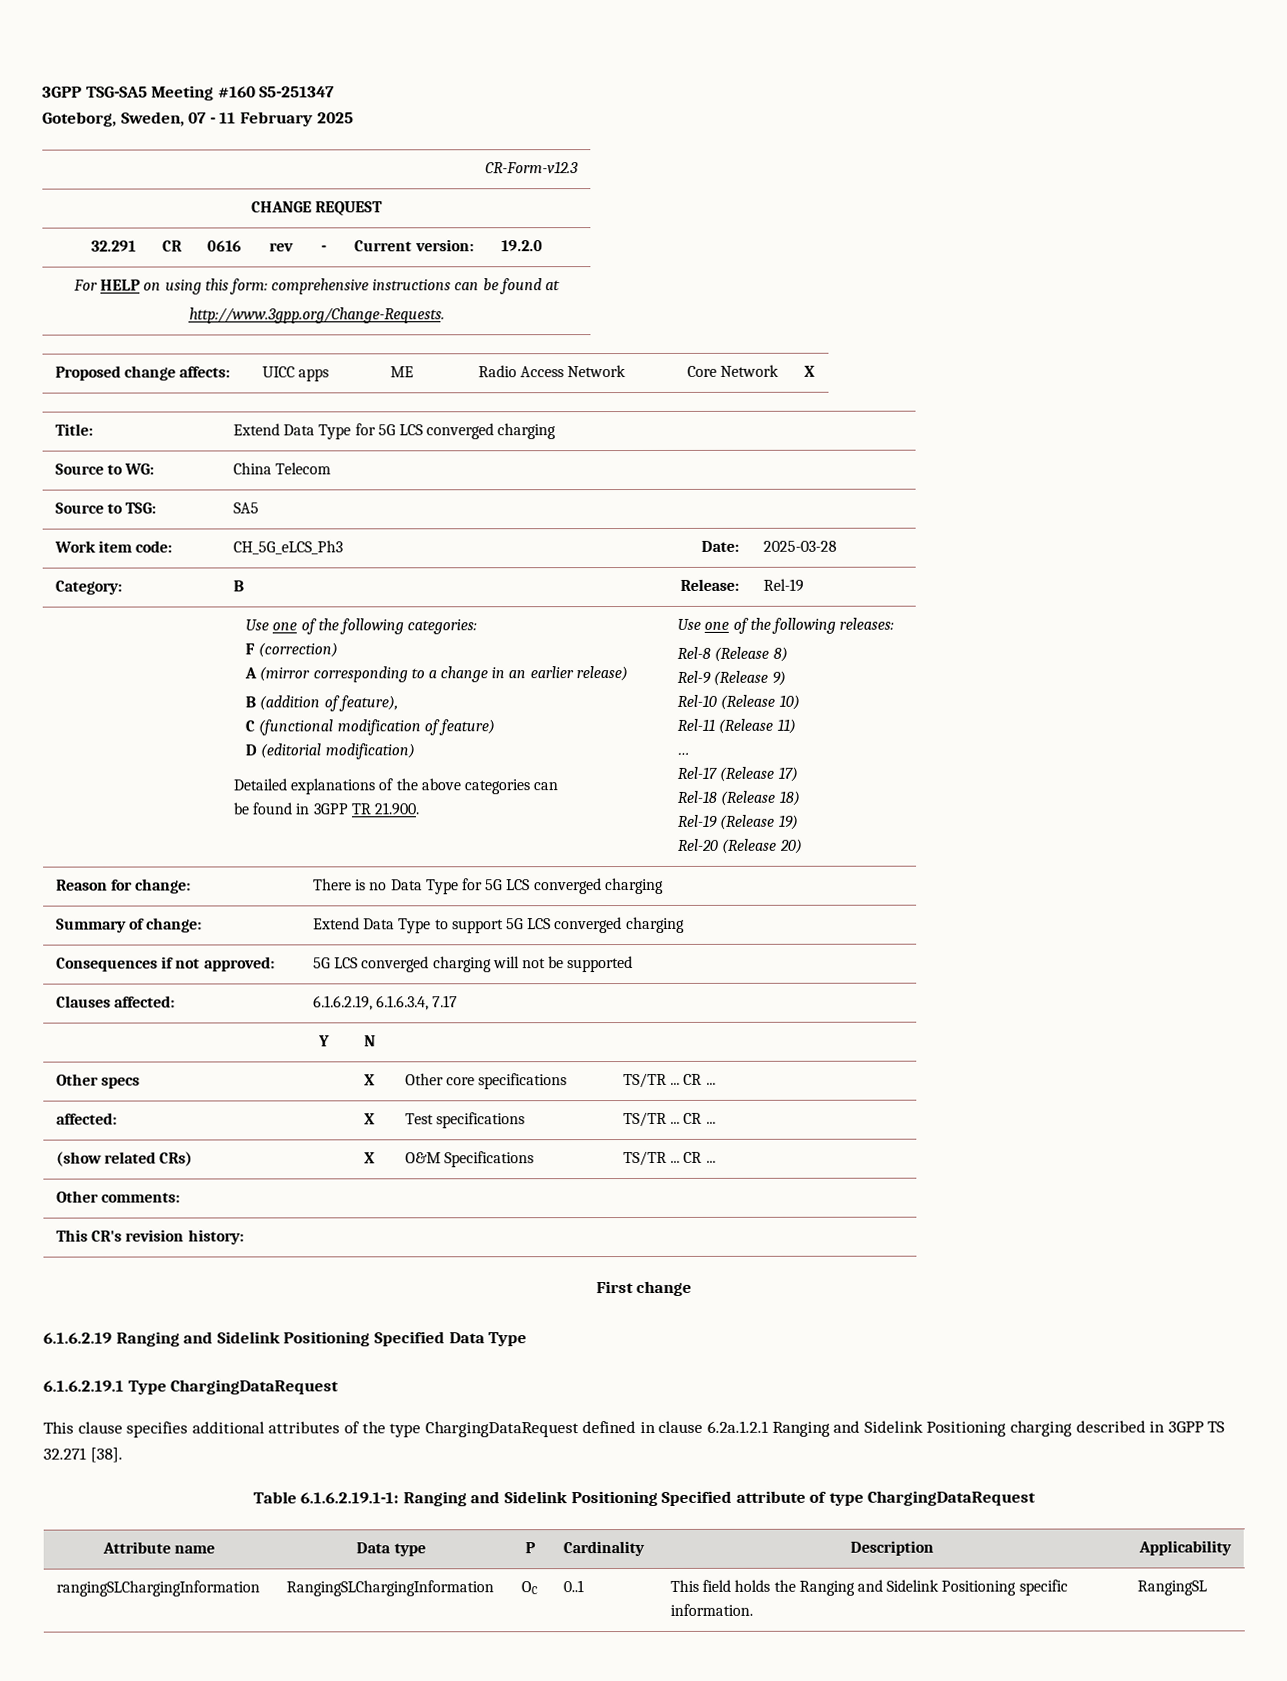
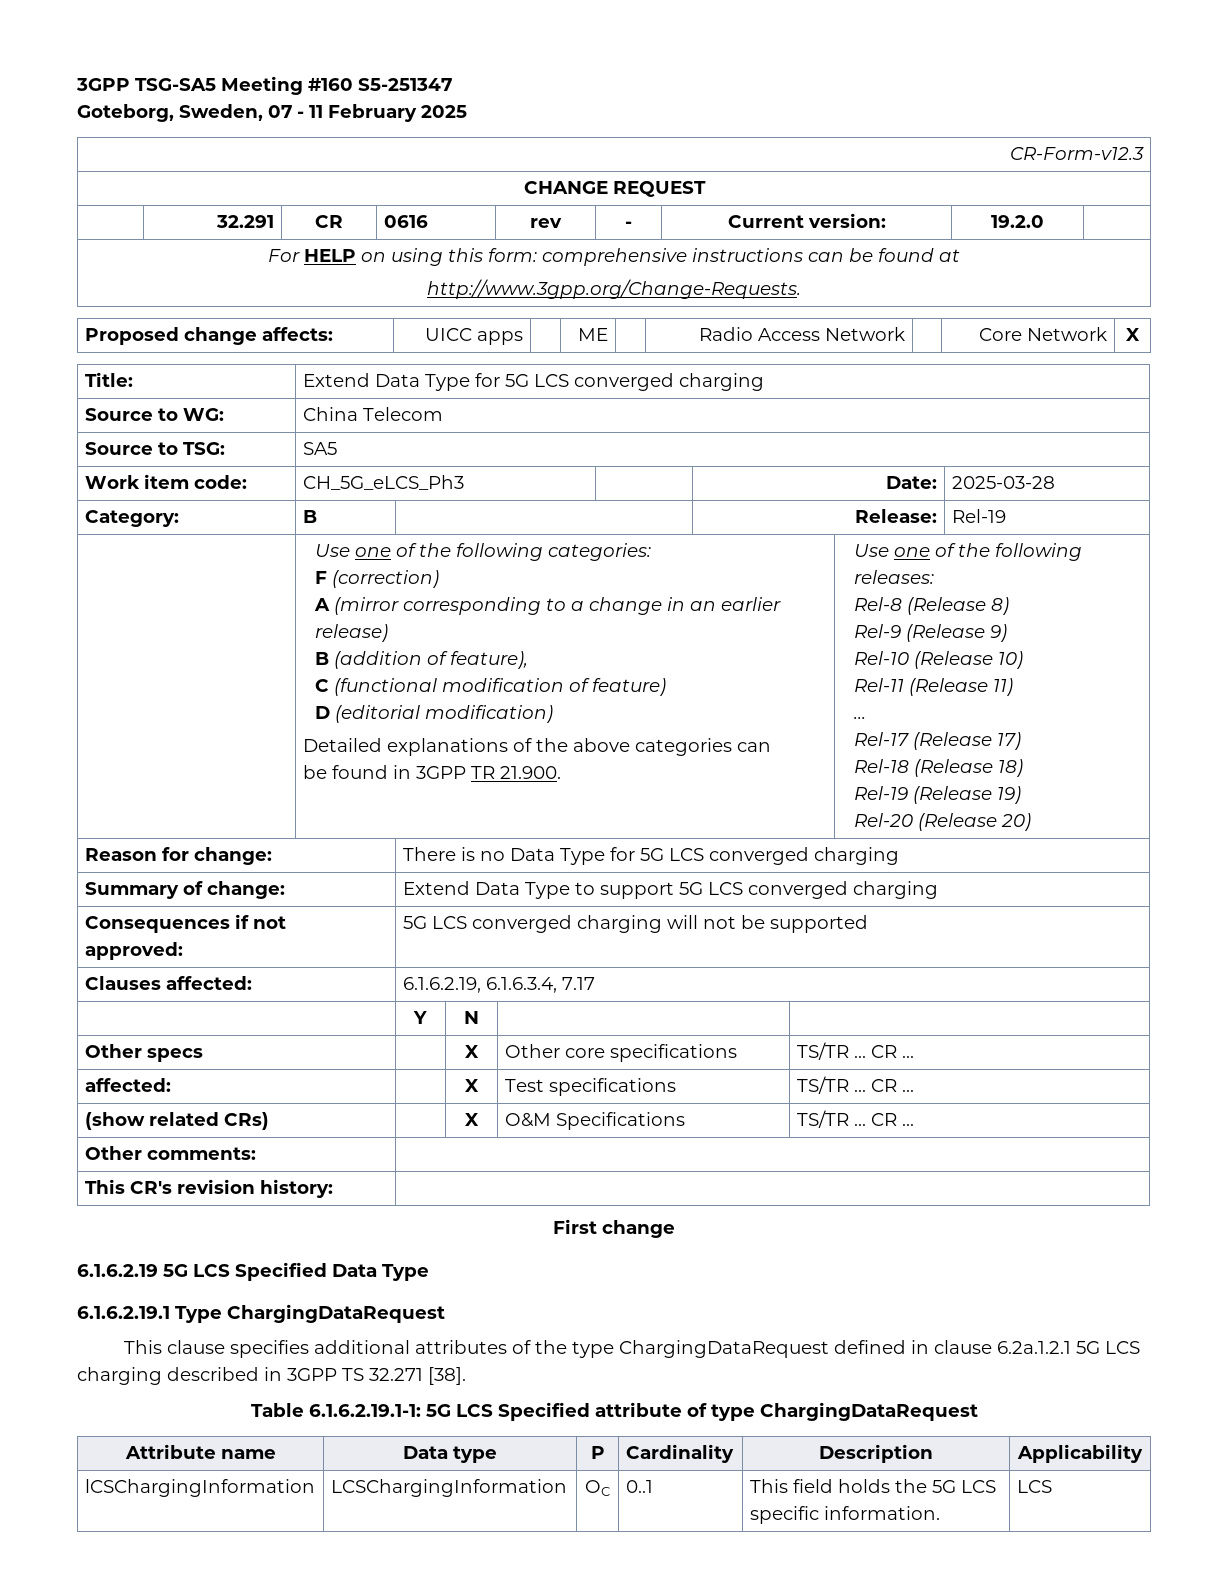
[115,1331,371,1347] Ranging and Sidelink Positioning -> [163,1264,230,1277] 5G LCS
[771,1420,1007,1437] Ranging and Sidelink Positioning -> [1076,1341,1141,1354] 5G LCS
[402,1490,658,1507] Ranging and Sidelink Positioning -> [425,1404,493,1417] 5G LCS
[56,1580,261,1597] [286,1580,495,1597] rangingSLChargingInformation | RangingSLChargingInformation -> [84,1479,315,1497] [330,1479,567,1497] lCSChargingInformation | LCSChargingInformation
[798,1579,1017,1596] Ranging and Sidelink Positioning -> [931,1480,996,1493] 5G LCS
[1137,1580,1208,1596] RangingSL -> [1016,1480,1052,1493] LCS

